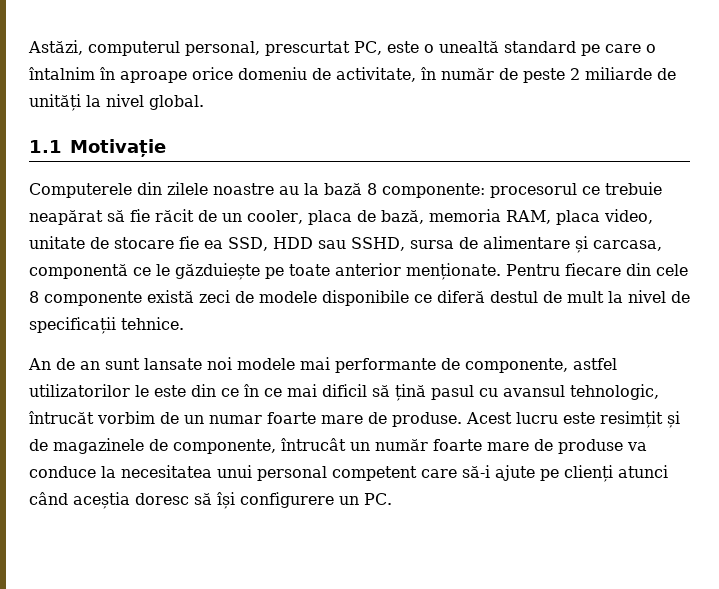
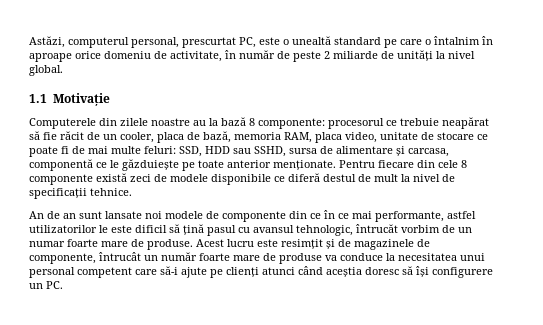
[179,236,223,249] fie ea -> [477,134,488,140] [29,146,176,157] ce poate fi de mai multe feluri:
[300,357,617,373] [29,384,186,397] mai performante de componente, astfel utilizatorilor le este -> [206,211,286,222] de componente
(317, 390) none -> [375,211,476,222] [29,225,132,233] performante, astfel utilizatorilor le este

